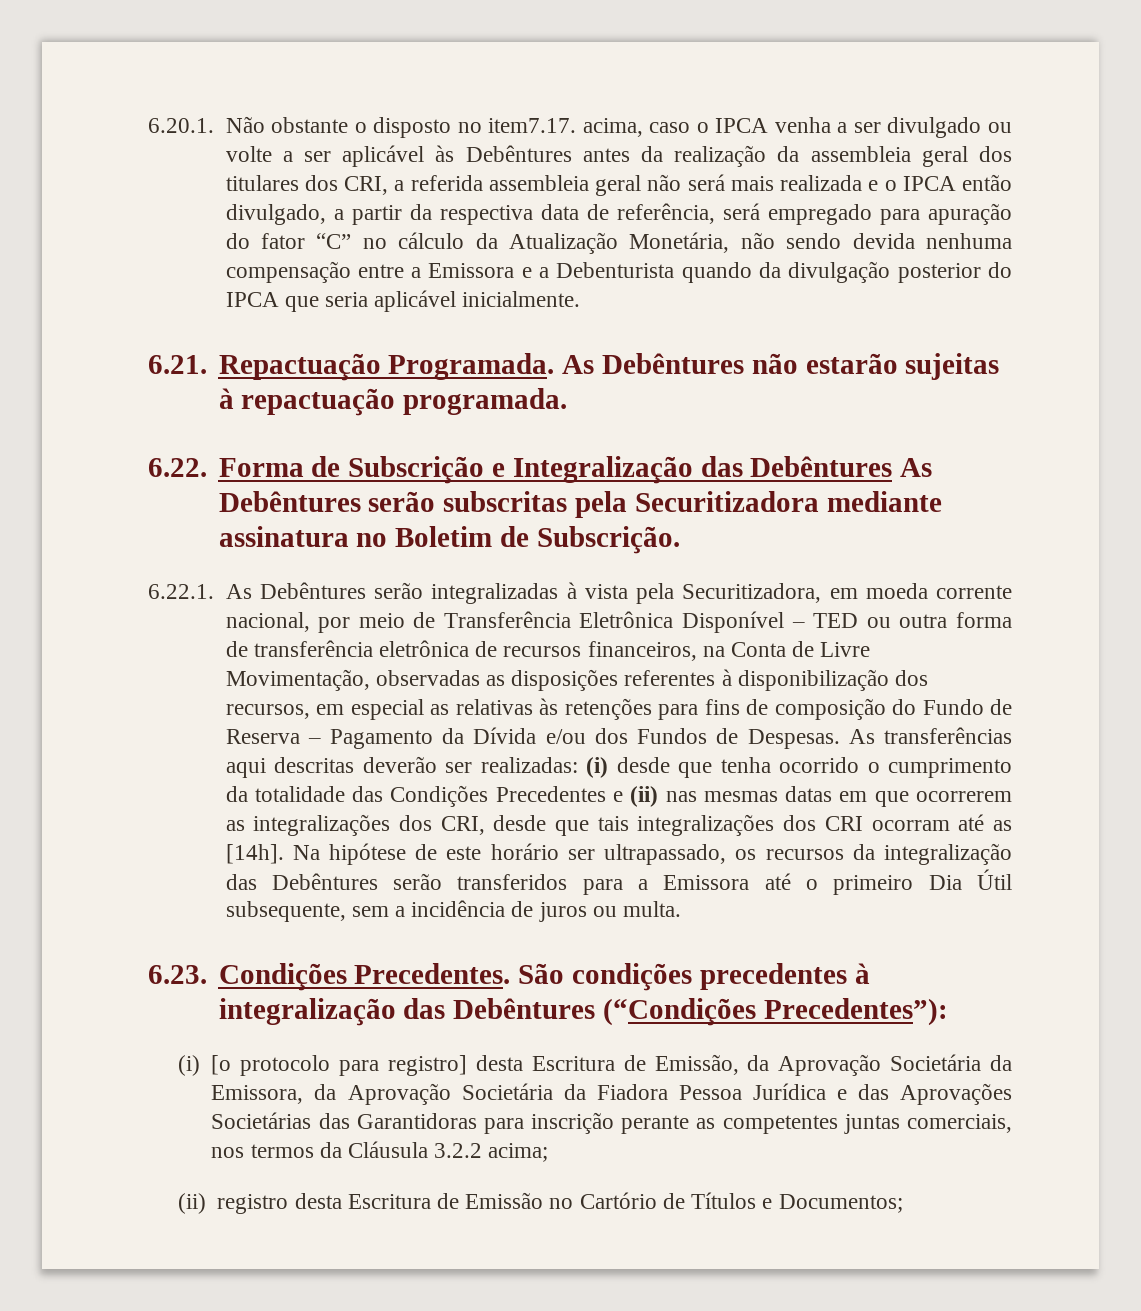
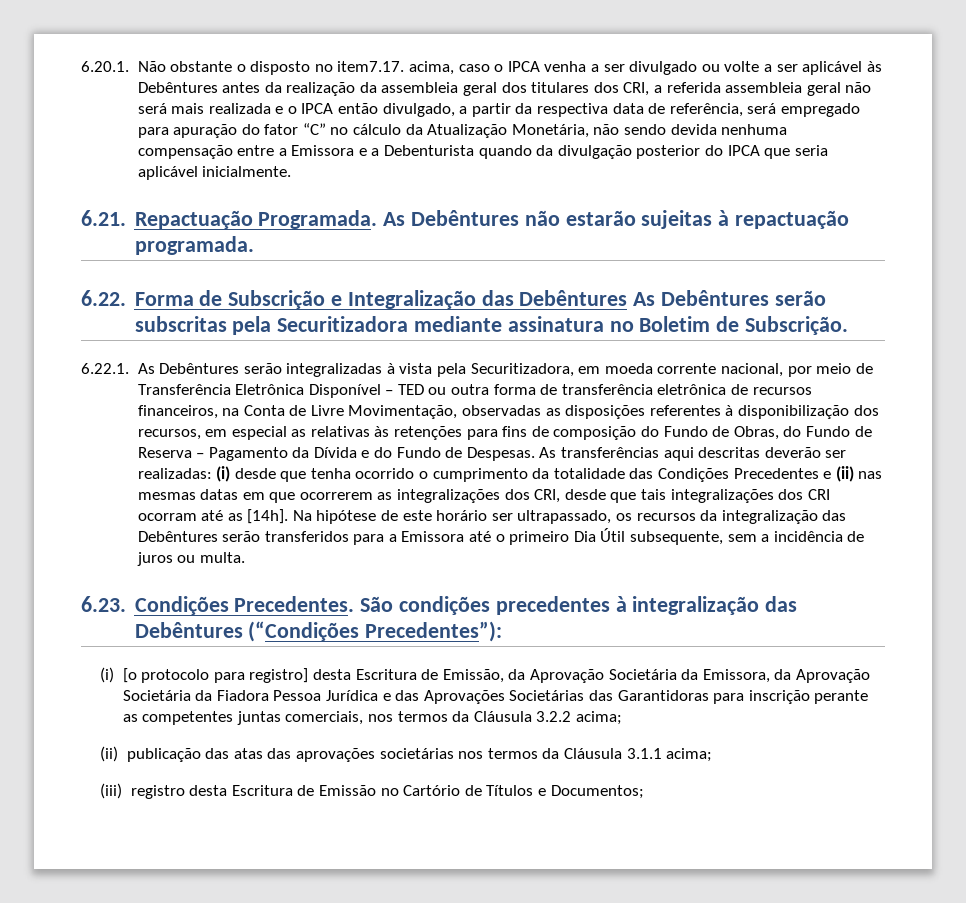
(1012, 707) none -> [733,426,872,440] Obras, do Fundo de
[545,728,708,744] e/ou dos Fundos -> [361,447,441,458] e do Fundo
(206, 1203) none -> [126,748,713,762] [100,783,123,799] publicação das atas das aprovações societárias nos termos da Cláusula 3.1.1 acima; // (iii)

